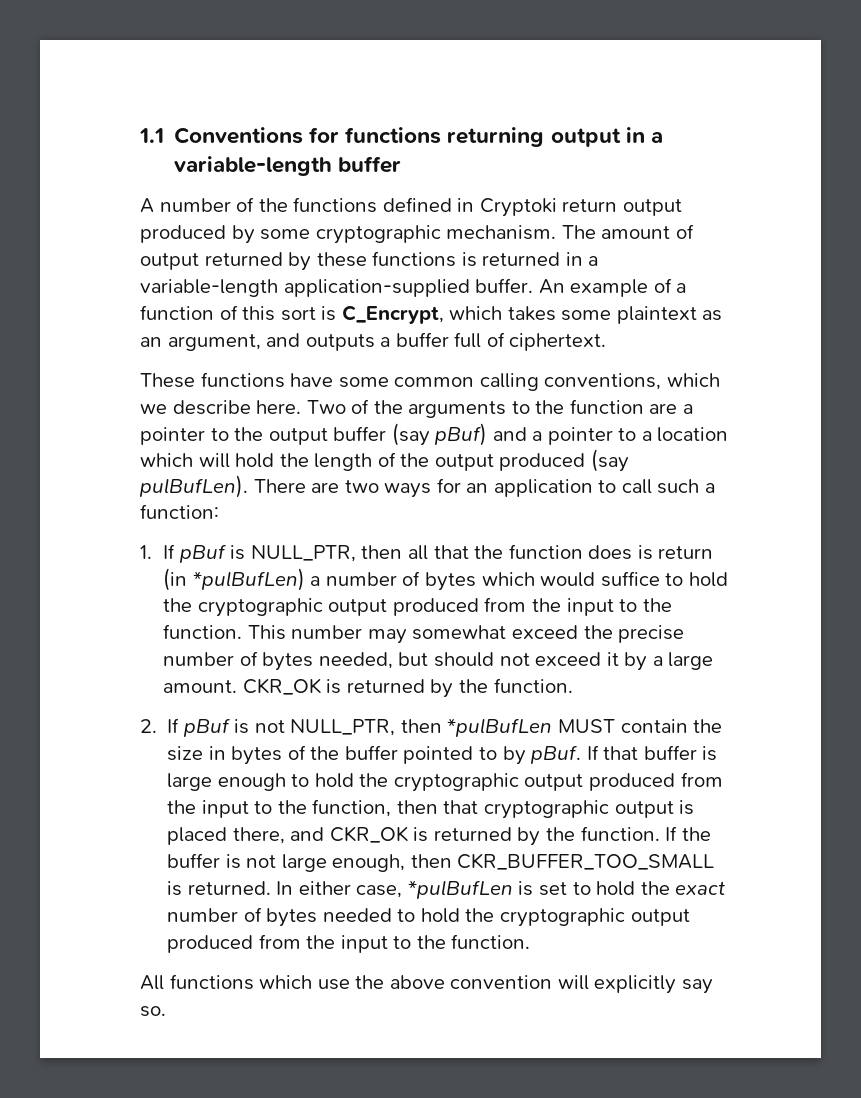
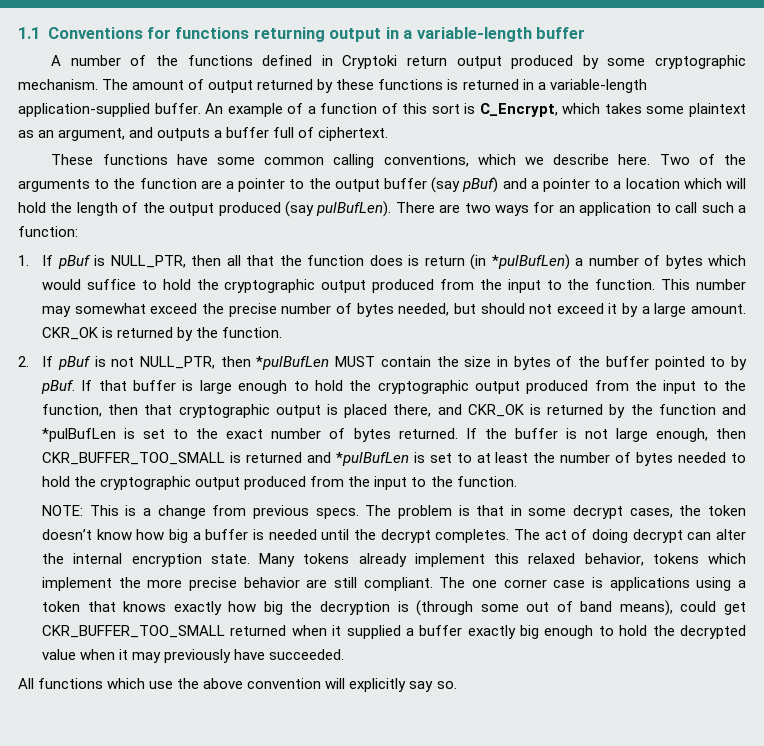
[580,826,660,841] function. -> [658,404,746,415] [42,428,458,442] function and *pulBufLen is set to the exact number of bytes returned.
[187,880,726,899] returned. In either case, *pulBufLen is set to hold the exact -> [245,452,556,466] returned and *pulBufLen is set to at least the
(531, 941) none -> [42,505,746,519] [42,529,746,543] [42,553,747,567] [42,577,747,591] [42,600,747,616] [42,625,747,639] [42,649,345,663] // NOTE: This is a change from previous specs. The problem is that in some decrypt cases, the token doesn’t know how big a buffer is needed until the decrypt completes. The act of doing decrypt can alter the internal encryption state. Many tokens already implement this relaxed behavior, tokens which implement the more precise behavior are still compliant. The one corner case is applications using a token that knows exactly how big the decryption is (through some out of band means), could get CKR_BUFFER_TOO_SMALL returned when it supplied a buffer exactly big enough to hold the decrypted value when it may previously have succeeded.

